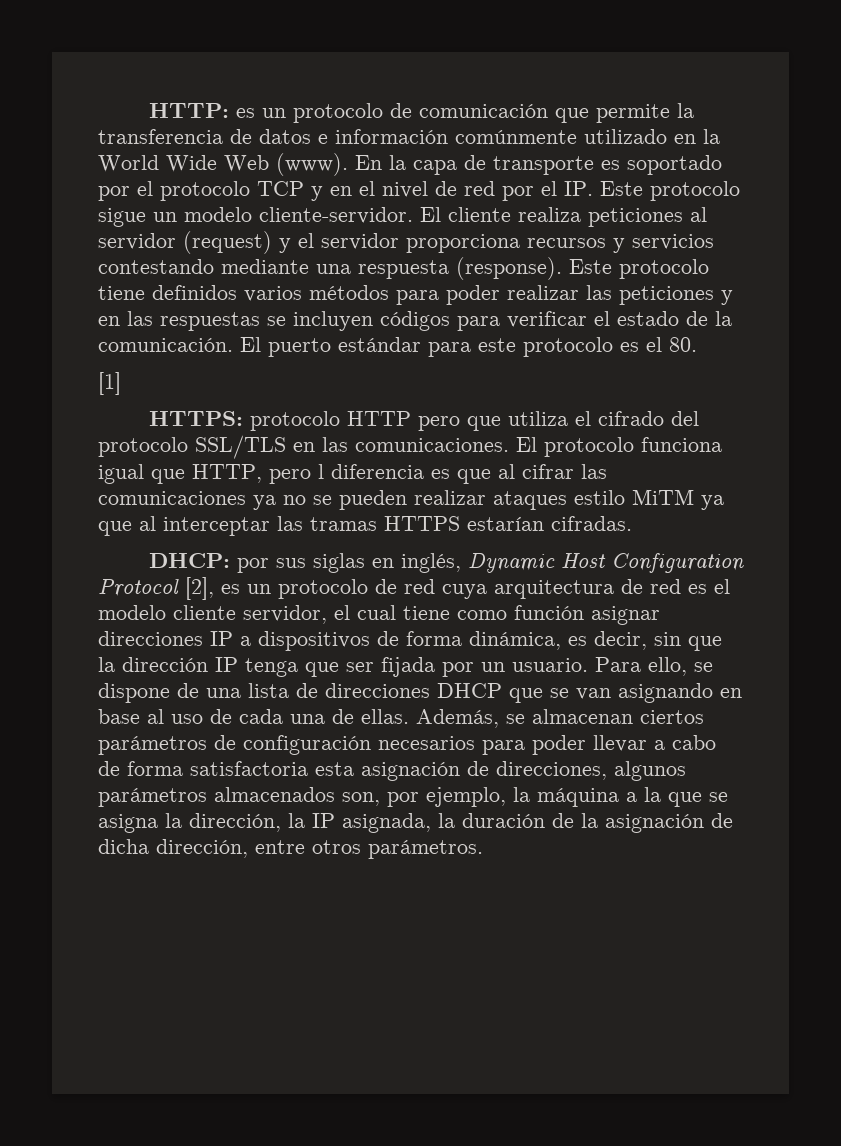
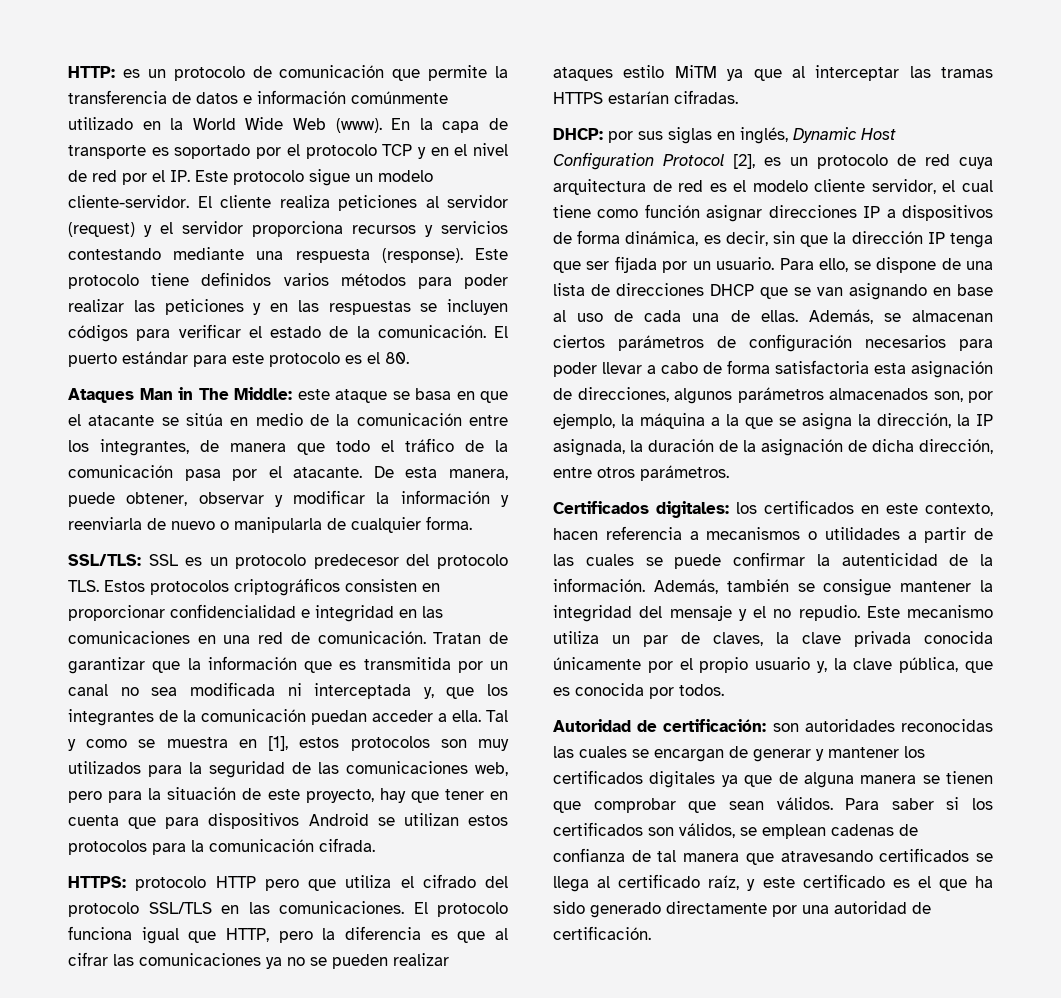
[98,372,121,395] [1] -> [68,387,508,403] [68,413,508,426] [68,438,508,456] [68,465,508,481] [68,490,509,507] [68,516,472,533] [68,554,508,569] [68,578,440,596] [68,604,443,622] [68,631,509,644] [68,656,508,674] [68,682,508,699] [68,709,508,726] [68,736,510,751] [68,761,508,778] [68,787,509,803] [68,813,509,829] [68,838,375,855] Ataques Man in The Middle: este ataque se basa en que el atacante se sitúa en medio de la comunicación entre los integrantes, de manera que todo el tráfico de la comunicación pasa por el atacante. De esta manera, puede obtener, observar y modificar la información y reenviarla de nuevo o manipularla de cualquier forma. // SSL/TLS: SSL es un protocolo predecesor del protocolo TLS. Estos protocolos criptográficos consisten en proporcionar confidencialidad e integridad en las comunicaciones en una red de comunicación. Tratan de garantizar que la información que es transmitida por un canal no sea modificada ni interceptada y, que los integrantes de la comunicación puedan acceder a ella. Tal y como se muestra en [1], estos protocolos son muy utilizados para la seguridad de las comunicaciones web, pero para la situación de este proyecto, hay que tener en cuenta que para dispositivos Android se utilizan estos protocolos para la comunicación cifrada.
[318,464,324,479] l -> [322,928,336,940] la
(483, 849) none -> [553,500,993,518] [553,526,993,543] [553,552,993,569] [553,578,993,596] [553,605,993,622] [553,631,993,647] [553,657,993,673] [553,683,724,699] [553,719,993,732] [553,746,925,762] [553,770,993,788] [553,797,993,813] [553,822,918,839] [553,848,993,865] [553,874,993,892] [553,901,931,918] [553,926,651,940] // Certificados digitales: los certificados en este contexto, hacen referencia a mecanismos o utilidades a partir de las cuales se puede confirmar la autenticidad de la información. Además, también se consigue mantener la integridad del mensaje y el no repudio. Este mecanismo utiliza un par de claves, la clave privada conocida únicamente por el propio usuario y, la clave pública, que es conocida por todos. // Autoridad de certificación: son autoridades reconocidas las cuales se encargan de generar y mantener los certificados digitales ya que de alguna manera se tienen que comprobar que sean válidos. Para saber si los certificados son válidos, se emplean cadenas de confianza de tal manera que atravesando certificados se llega al certificado raíz, y este certificado es el que ha sido generado directamente por una autoridad de certificación.

